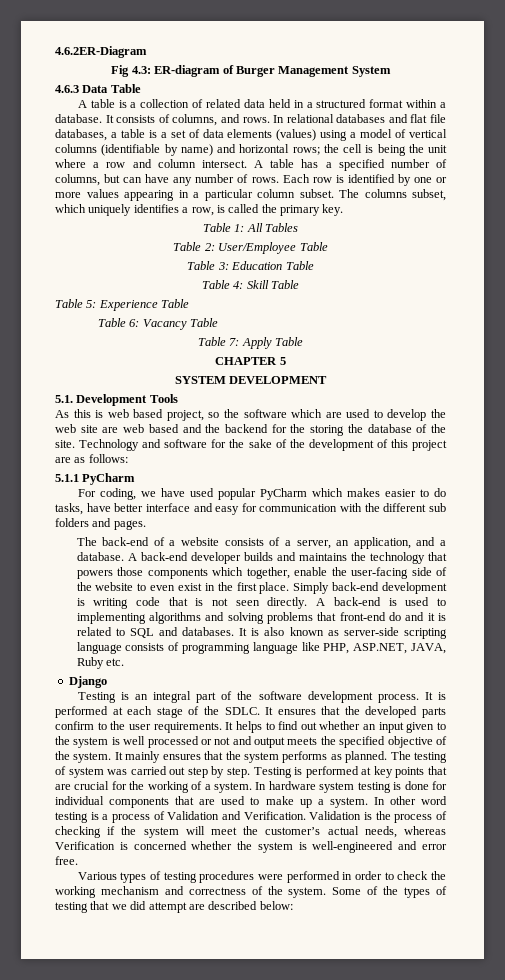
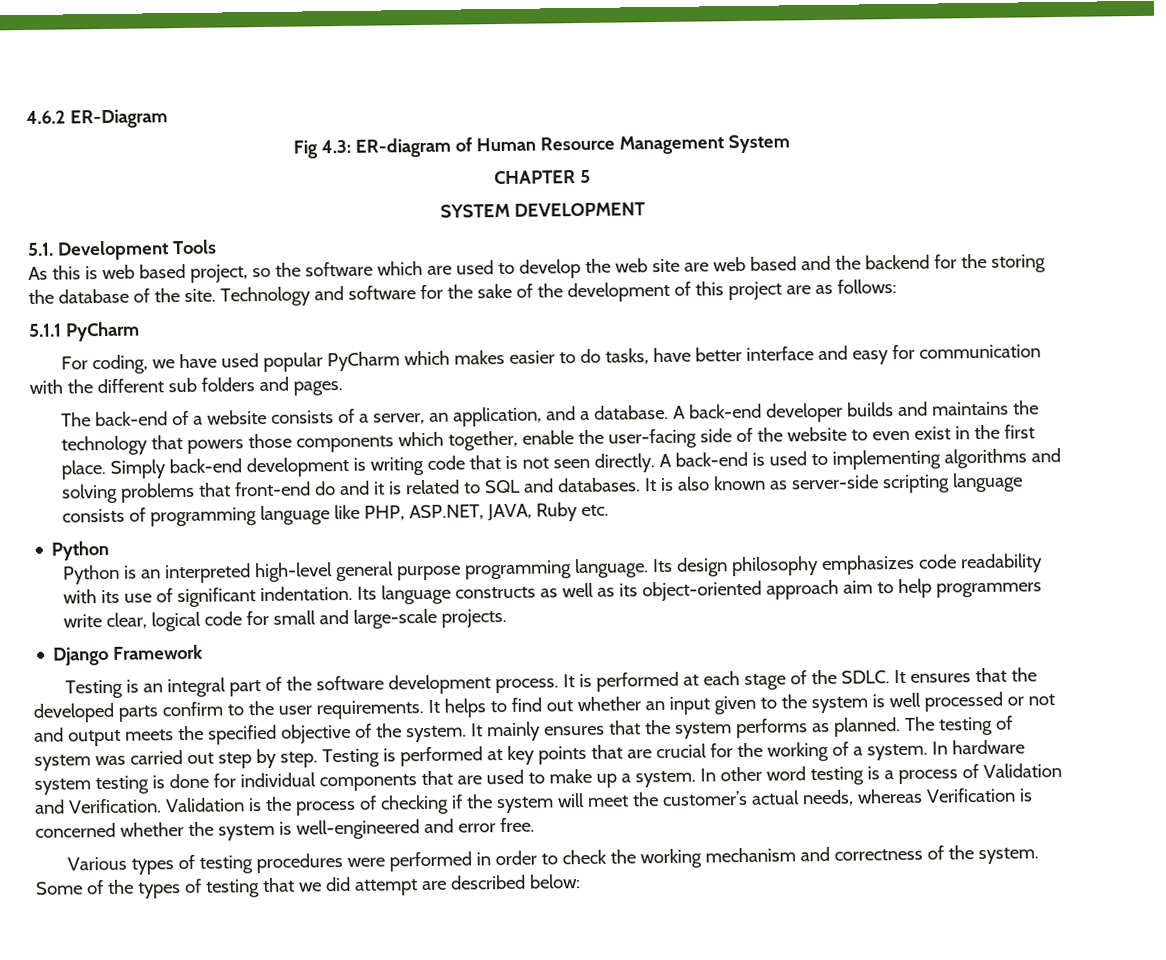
[55,46,147,58] 4.6.2ER-Diagram -> [26,109,168,129] 4.6.2 ER-Diagram
[235,66,275,77] Burger -> [475,136,615,152] Human Resource
[55,84,141,93] [77,99,446,108] [55,114,446,126] [55,129,448,141] [55,144,447,156] [55,159,448,171] [55,174,447,186] [55,189,446,201] [55,204,344,216] [202,223,299,232] [173,242,328,254] [187,261,314,270] [201,280,300,289] [55,299,190,311] [98,318,219,330] [197,337,304,349] // 4.6.3 Data Table // A table is a collection of related data held in a structured format within a database. It consists of columns, and rows. In relational databases and flat file databases, a table is a set of data elements (values) using a model of vertical columns (identifiable by name) and horizontal rows; the cell is being the unit where a row and column intersect. A table has a specified number of columns, but can have any number of rows. Each row is identified by one or more values appearing in a particular column subset. The columns subset, which uniquely identifies a row, is called the primary key. // Table 1: All Tables // Table 2: User/Employee Table // Table 3: Education Table // Table 4: Skill Table // Table 5: Experience Table // Table 6: Vacancy Table // Table 7: Apply Table -> (790, 144) none
(124, 662) none -> [51,540,110,561] [62,553,1043,585] [62,578,1042,608] [62,608,507,632] // Python // Python is an interpreted high-level general purpose programming language. Its design philosophy emphasizes code readability with its use of significant indentation. Its language constructs as well as its object-oriented approach aim to help programmers write clear, logical code for small and large-scale projects.
(107, 682) none -> [113,644,204,660] Framework

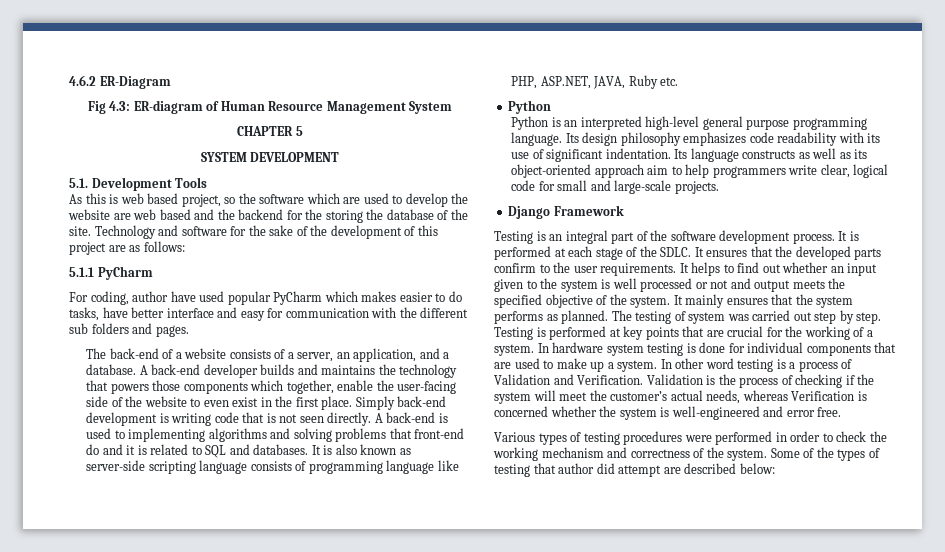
[614,258,680,273] web site -> [68,209,110,220] website
[152,359,176,369] we -> [132,291,169,302] author
[298,882,322,892] we -> [558,463,595,474] author

